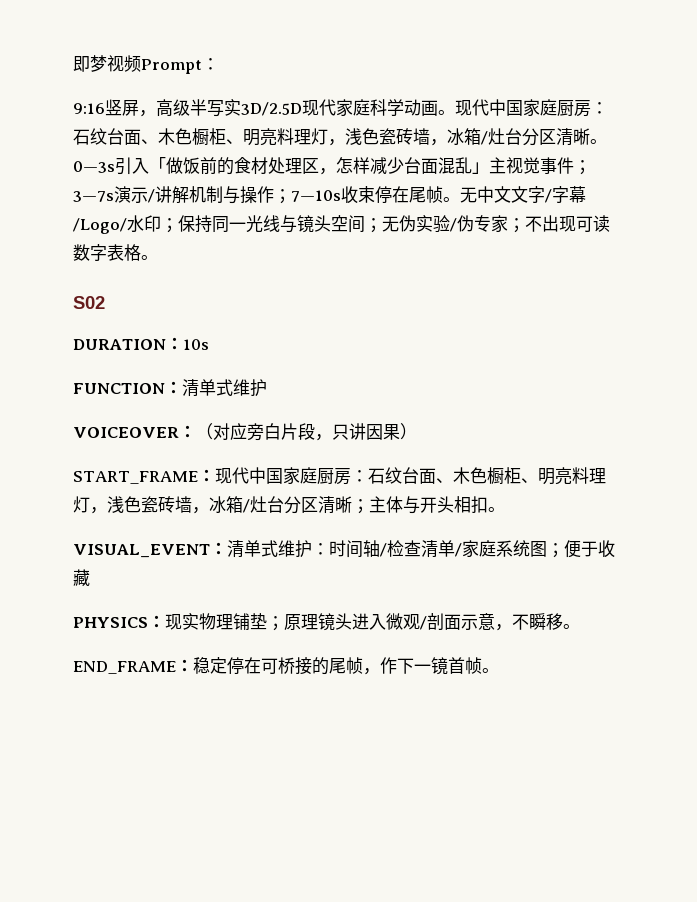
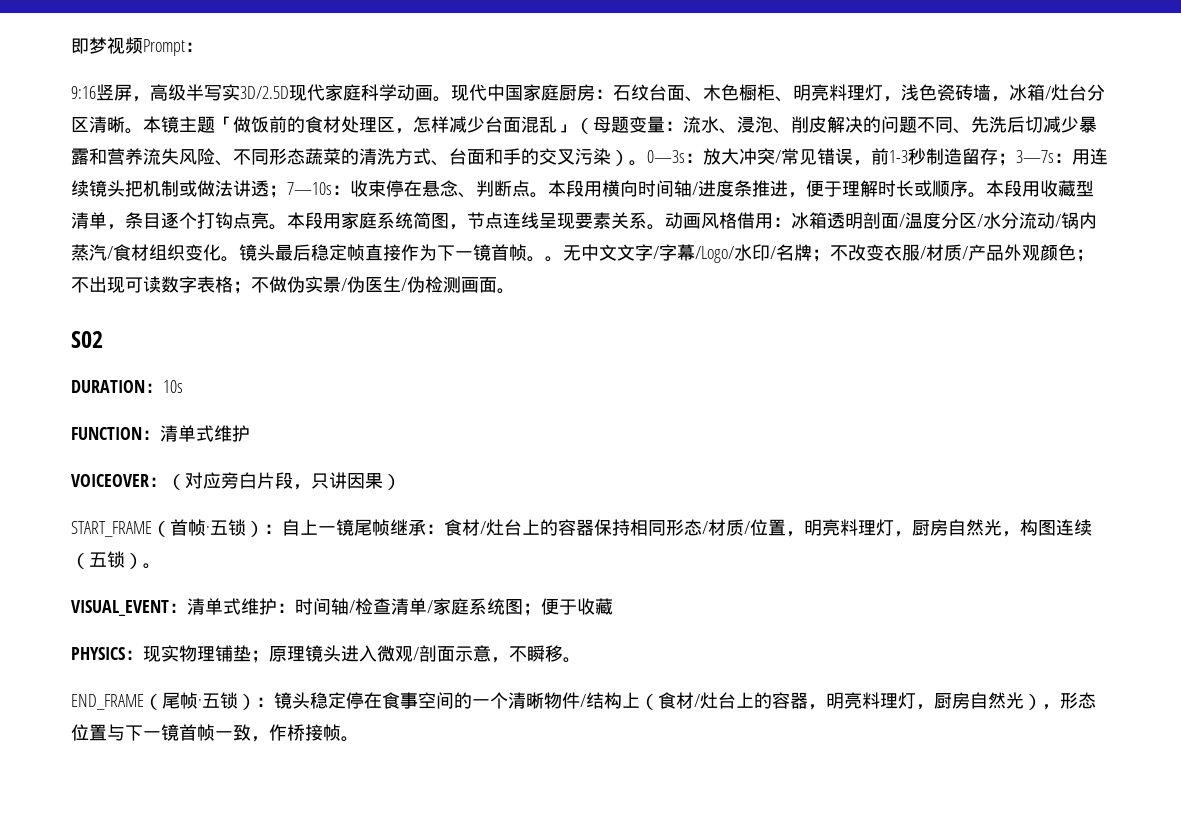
[73,157,149,175] 0—3s引入 -> [143,116,215,133] 本镜主题
[489,157,591,175] [73,186,443,204] 主视觉事件；3—7s演示/讲解机制与操作；7—10s收束停在尾帧 -> [575,116,1097,134] [71,148,1108,166] [71,180,1094,198] [71,212,1097,230] [71,244,545,262] （母题变量：流水、浸泡、削皮解决的问题不同、先洗后切减少暴露和营养流失风险、不同形态蔬菜的清洗方式、台面和手的交叉污染）。0—3s：放大冲突/常见错误，前1-3秒制造留存；3—7s：用连续镜头把机制或做法讲透；7—10s：收束停在悬念、判断点。本段用横向时间轴/进度条推进，便于理解时长或顺序。本段用收藏型清单，条目逐个打钩点亮。本段用家庭系统简图，节点连线呈现要素关系。动画风格借用：冰箱透明剖面/温度分区/水分流动/锅内蒸汽/食材组织变化。镜头最后稳定帧直接作为下一镜首帧。
[161,215,508,233] ；保持同一光线与镜头空间；无伪实验/伪专家 -> [770,244,1076,262] /名牌；不改变衣服/材质/产品外观颜色
(141, 252) none -> [233,276,497,294] ；不做伪实景/伪医生/伪检测画面
[197,467,606,485] [73,496,488,514] ：现代中国家庭厨房：石纹台面、木色橱柜、明亮料理灯，浅色瓷砖墙，冰箱/灶台分区清晰；主体与开头相扣 -> [151,519,1092,537] [71,551,143,569] （首帧·五锁）：自上一镜尾帧继承：食材/灶台上的容器保持相同形态/材质/位置，明亮料理灯，厨房自然光，构图连续（五锁）
[176,657,465,675] ：稳定停在可桥接的尾帧，作下一镜首 -> [144,692,1096,710] [71,724,323,742] （尾帧·五锁）：镜头稳定停在食事空间的一个清晰物件/结构上（食材/灶台上的容器，明亮料理灯，厨房自然光），形态位置与下一镜首帧一致，作桥接

